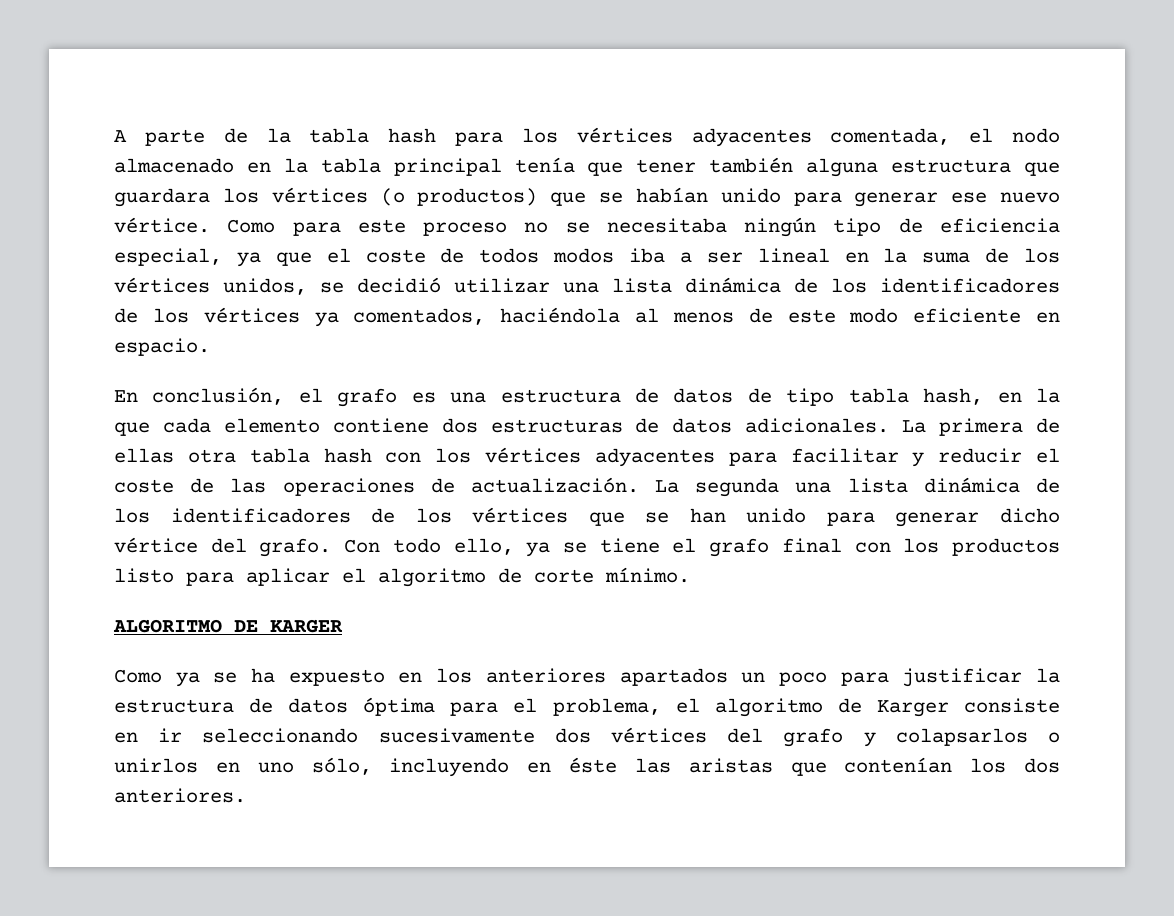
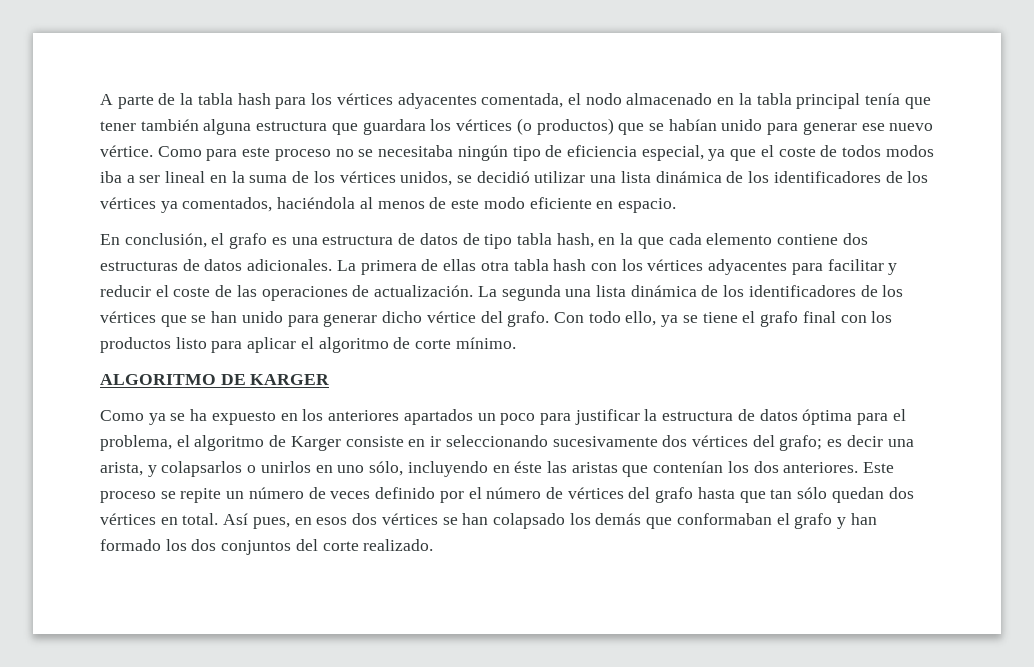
[783,728,844,747] grafo -> [779,435,914,451] [100,462,143,476] grafo; es decir una arista,
(246, 795) none -> [863,462,895,473] [100,487,914,503] [100,513,877,529] [100,539,434,555] Este proceso se repite un número de veces definido por el número de vértices del grafo hasta que tan sólo quedan dos vértices en total. Así pues, en esos dos vértices se han colapsado los demás que conformaban el grafo y han formado los dos conjuntos del corte realizado.

